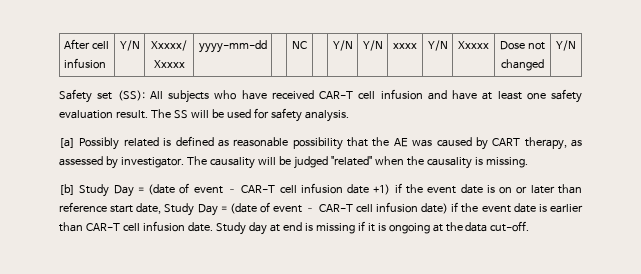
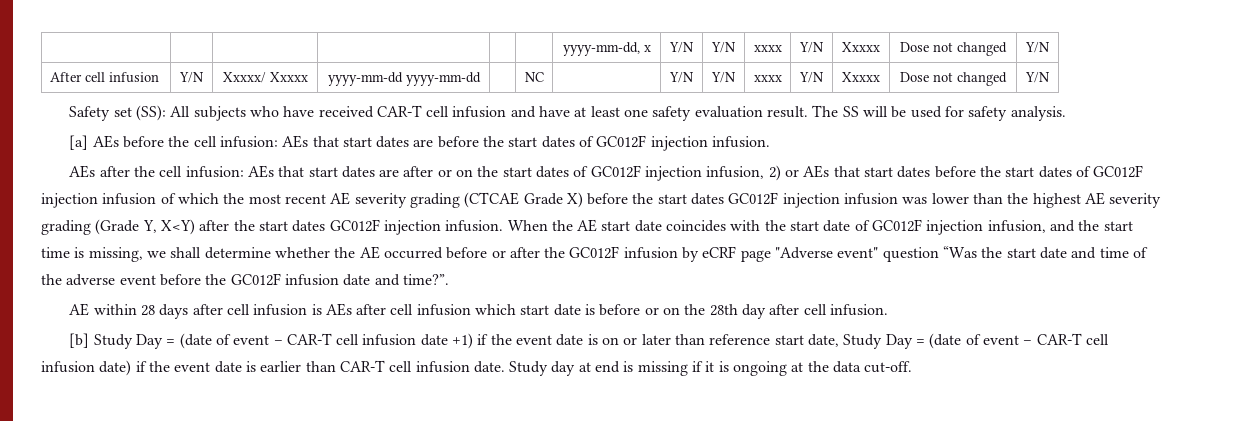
(63, 44) none -> [562,42,651,56] [669,42,694,53] [711,42,736,53] [753,45,782,52] [799,42,824,53] [842,42,880,52] [900,42,1007,56] [1025,42,1050,53] | | | | | | yyyy-mm-dd, x | Y/N | Y/N | xxxx | Y/N | Xxxxx | Dose not changed | Y/N //
(267, 46) none -> [405,72,481,86] yyyy-mm-dd
[79,136,582,150] [59,156,528,169] Possibly related is defined as reasonable possibility that the AE was caused by CART therapy, as assessed by investigator. The causality will be judged "related" when the causality is missing. -> [92,135,771,151] [69,165,1144,181] [41,192,1162,208] [41,219,1133,235] [41,246,1148,262] [41,273,449,286] [69,303,888,319] AEs before the cell infusion: AEs that start dates are before the start dates of GC012F injection infusion. // AEs after the cell infusion: AEs that start dates are after or on the start dates of GC012F injection infusion, 2) or AEs that start dates before the start dates of GC012F injection infusion of which the most recent AE severity grading (CTCAE Grade X) before the start dates GC012F injection infusion was lower than the highest AE severity grading (Grade Y, X<Y) after the start dates GC012F injection infusion. When the AE start date coincides with the start date of GC012F injection infusion, and the start time is missing, we shall determine whether the AE occurred before or after the GC012F infusion by eCRF page "Adverse event" question “Was the start date and time of the adverse event before the GC012F infusion date and time?”. // AE within 28 days after cell infusion is AEs after cell infusion which start date is before or on the 28th day after cell infusion.

